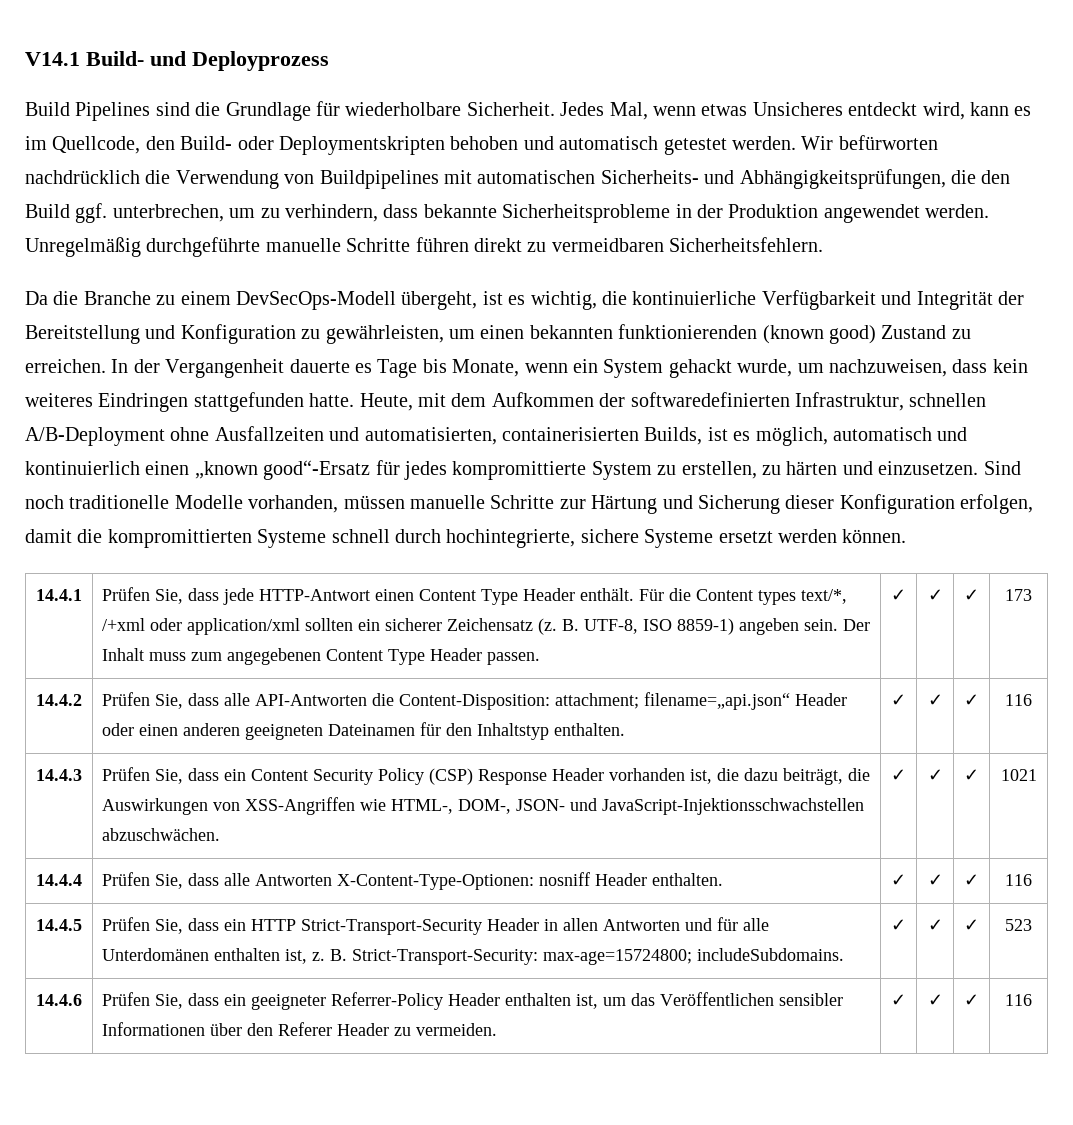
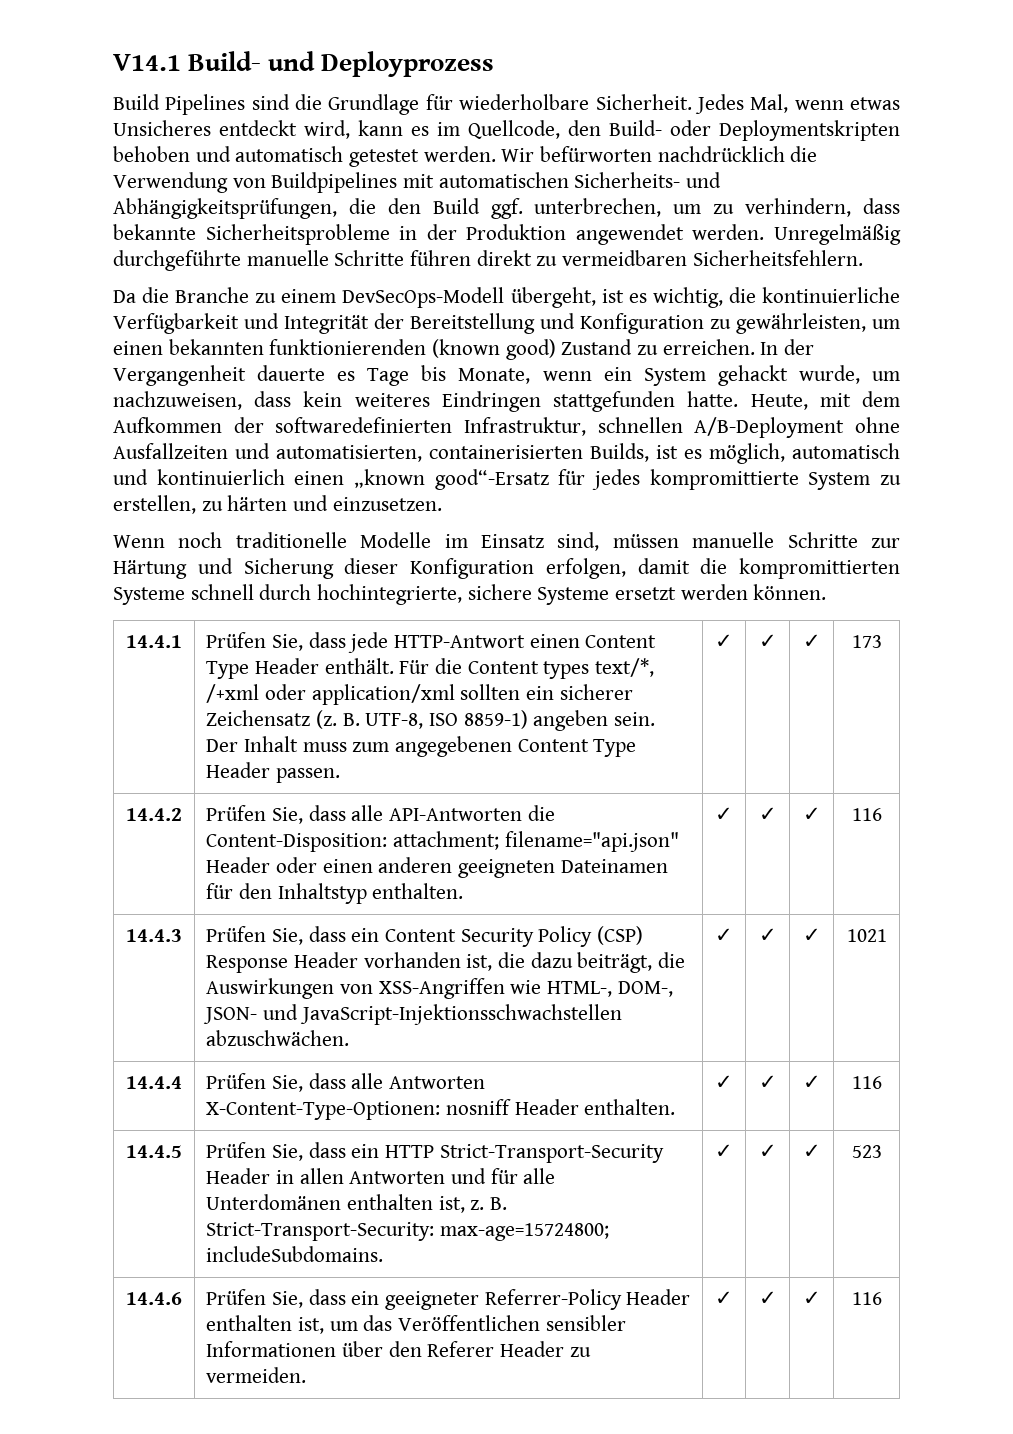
[983,461,1021,475] Sind -> [113,535,165,548] // Wenn
[248,495,339,513] vorhanden, -> [444,532,600,551] im Einsatz sind,
[644,692,791,710] filename=„api.json“ -> [504,831,679,852] filename="api.json"

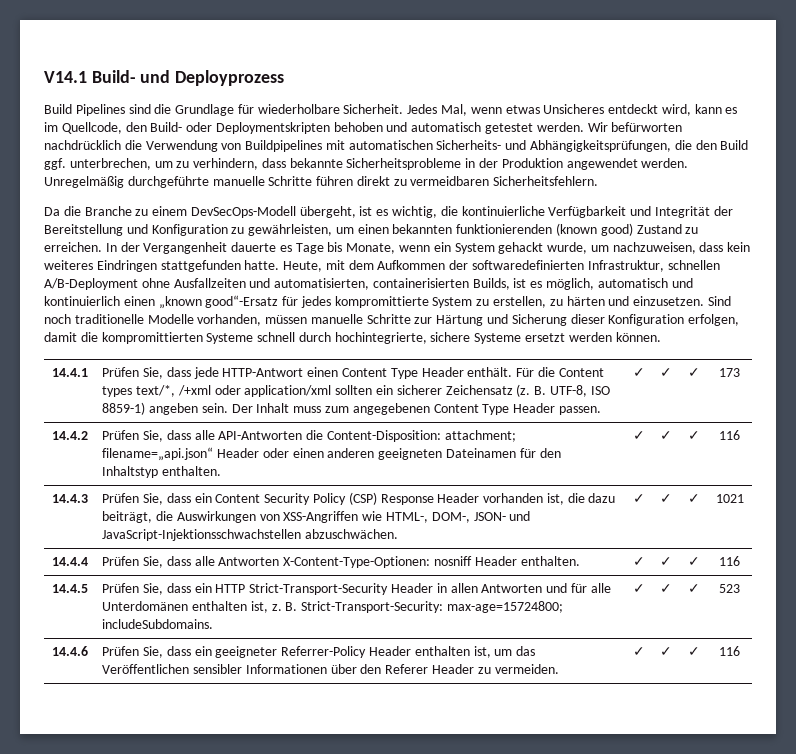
[113,535,165,548] // Wenn -> [707,296,731,306] Sind
[444,532,600,551] im Einsatz sind, -> [197,314,262,326] vorhanden,
[504,831,679,852] filename="api.json" -> [102,447,214,461] filename=„api.json“

